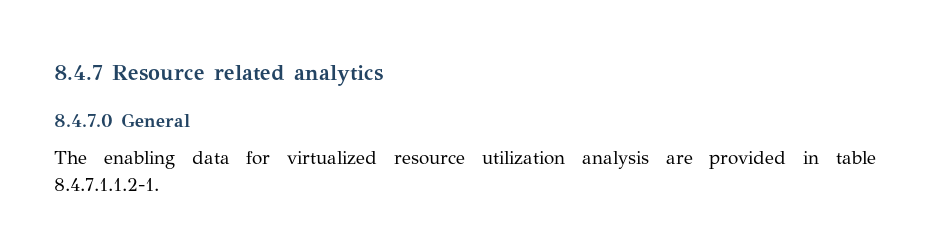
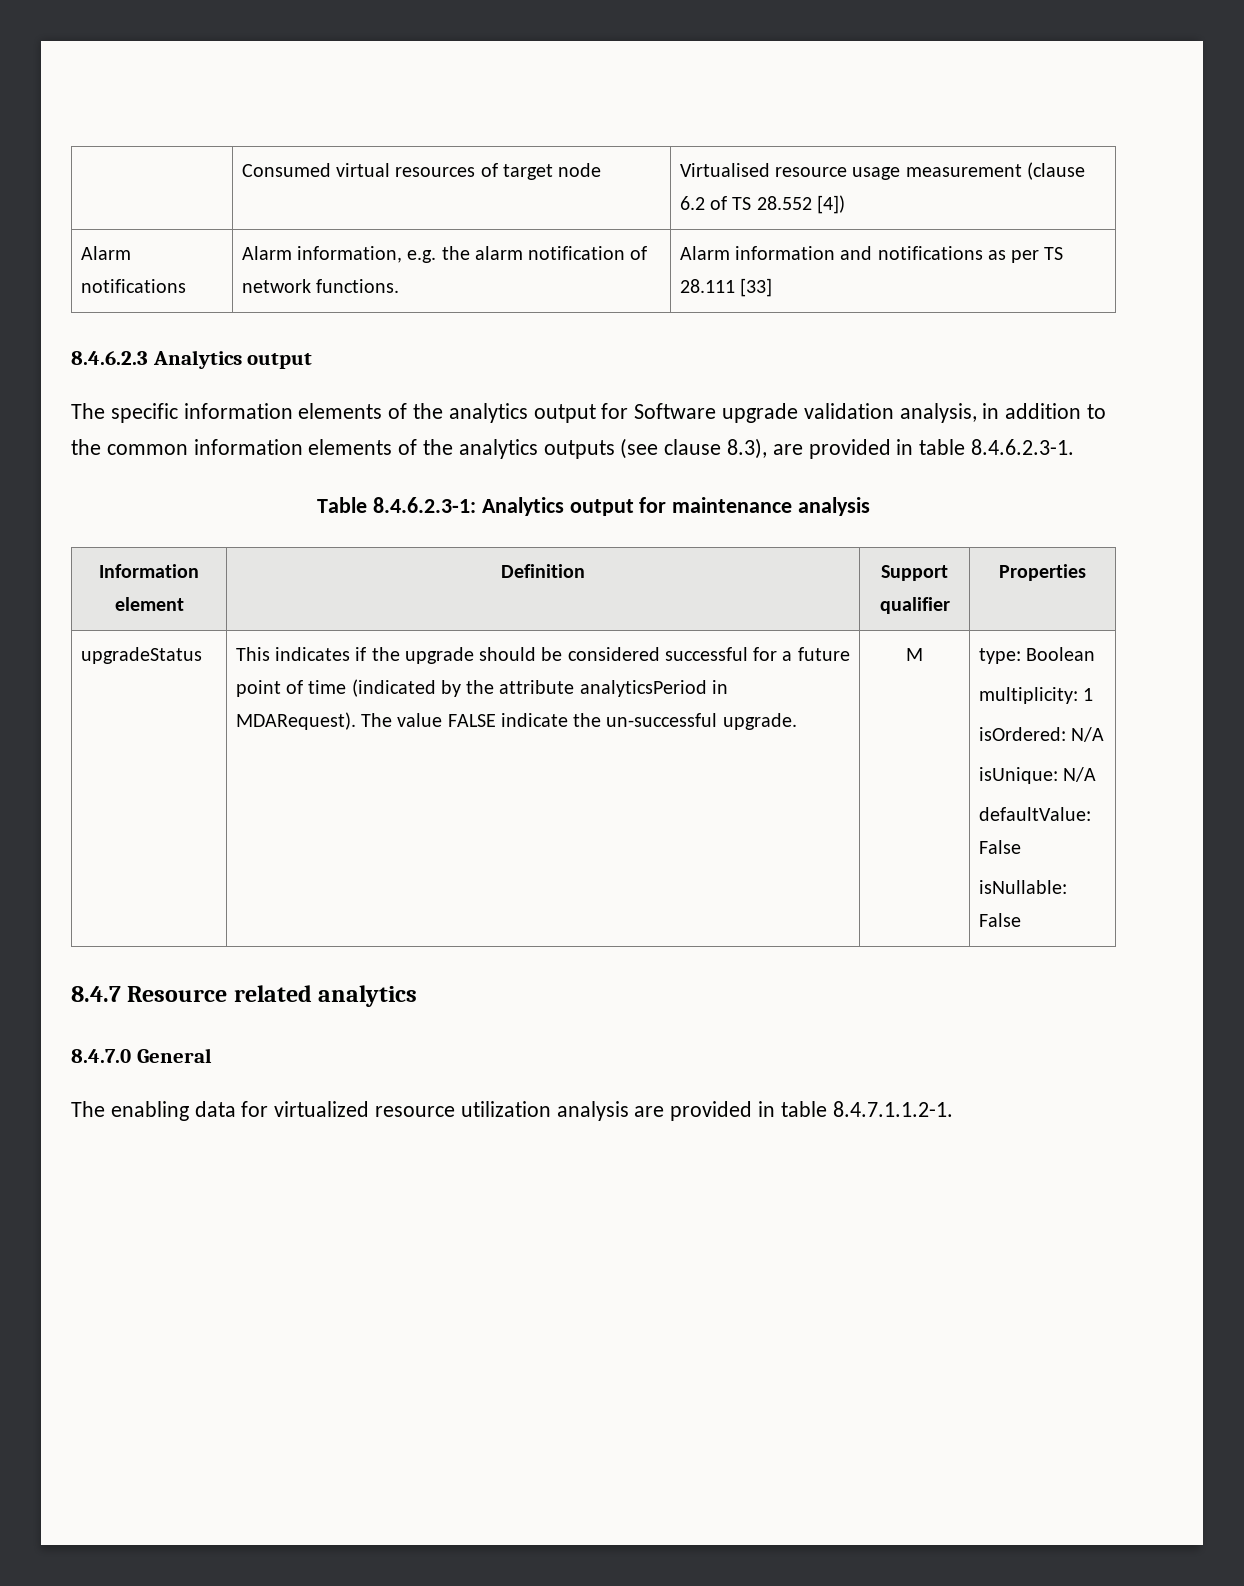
(54, 72) none -> [241,163,602,180] [679,162,1085,180] [679,195,845,214] [80,246,131,260] [80,279,186,293] [241,246,648,263] [241,279,400,293] [679,246,1064,263] [679,278,773,297] [71,350,313,369] [71,403,1107,423] [71,438,1075,459] [317,497,870,516] [99,564,199,578] [114,597,184,611] [501,564,585,578] [881,565,948,581] [879,597,950,614] [999,564,1086,581] [80,647,202,664] [235,647,850,664] [235,679,728,697] [235,712,797,730] [906,648,923,661] [978,647,1096,664] [978,687,1094,704] [978,727,1105,742] [978,767,1097,784] [978,807,1091,821] [978,840,1021,854] [978,880,1067,894] [978,913,1021,927] | Consumed virtual resources of target node | Virtualised resource usage measurement (clause 6.2 of TS 28.552 [4]) // Alarm notifications | Alarm information, e.g. the alarm notification of network functions. | Alarm information and notifications as per TS 28.111 [33] // 8.4.6.2.3 Analytics output // The specific information elements of the analytics output for Software upgrade validation analysis, in addition to the common information elements of the analytics outputs (see clause 8.3), are provided in table 8.4.6.2.3-1. // Table 8.4.6.2.3-1: Analytics output for maintenance analysis // Information element | Definition | Support qualifier | Properties // upgradeStatus | This indicates if the upgrade should be considered successful for a future point of time (indicated by the attribute analyticsPeriod in MDARequest). The value FALSE indicate the un-successful upgrade. | M | type: Boolean // multiplicity: 1 // isOrdered: N/A // isUnique: N/A // defaultValue: False // isNullable: False //

